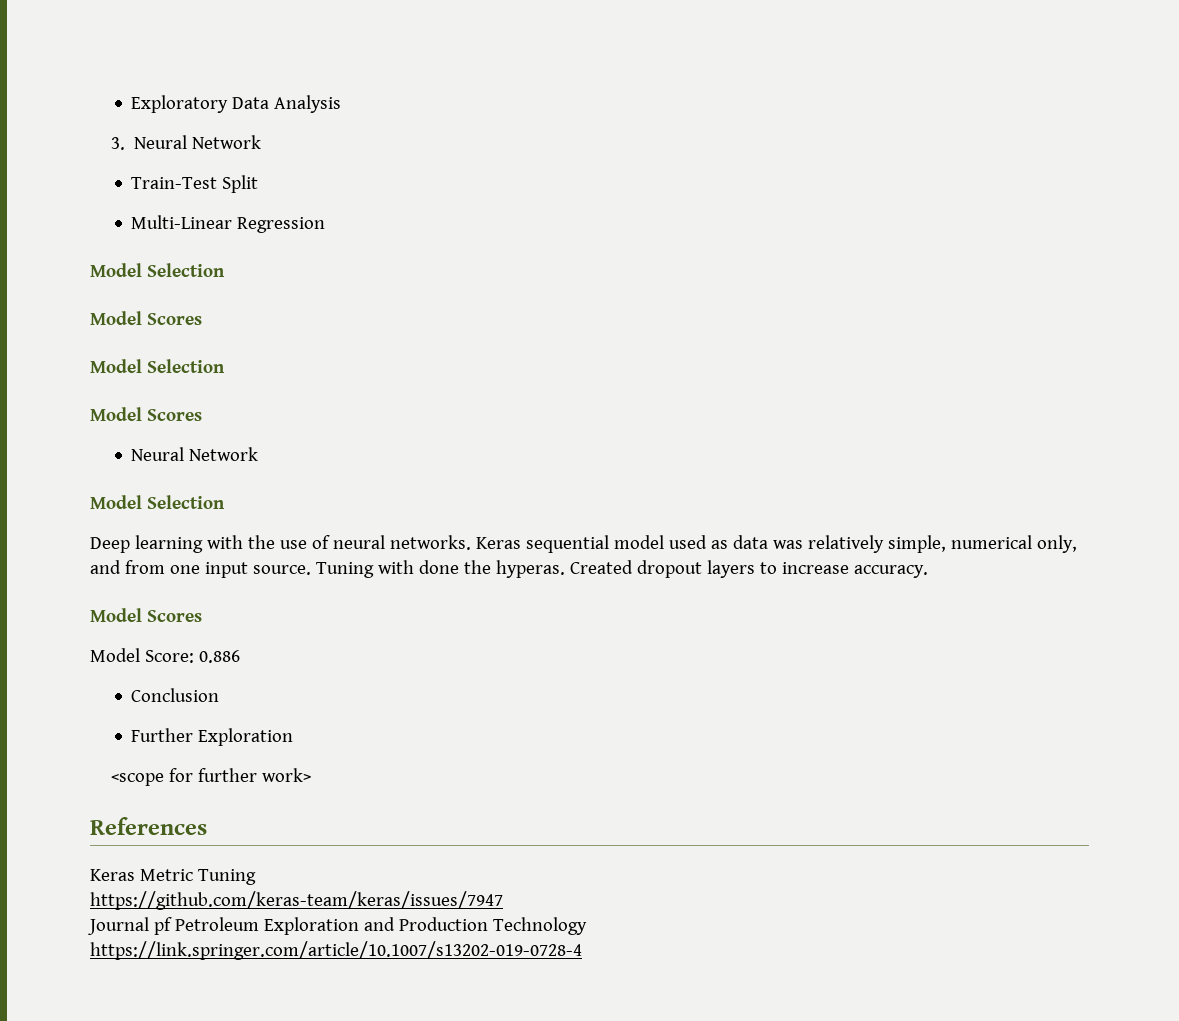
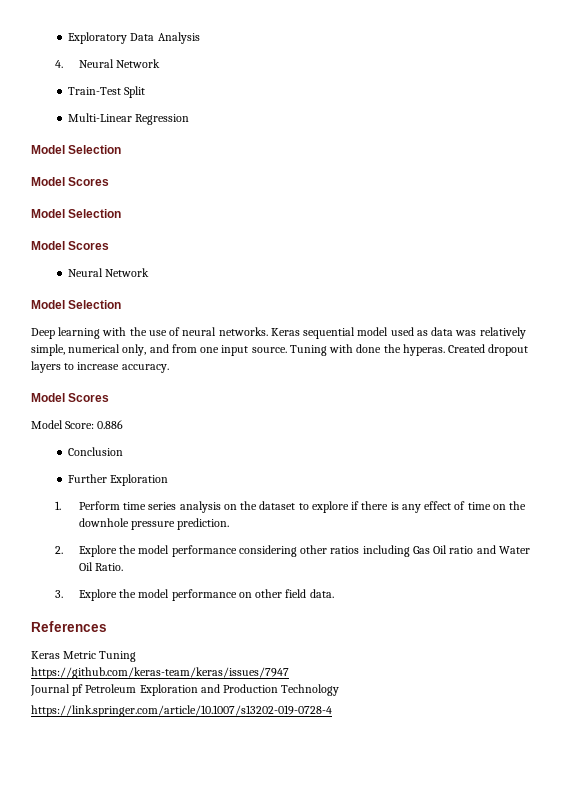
[110,137,125,150] 3. -> [54,60,63,68] 4.
[110,768,311,786] <scope for further work> -> [54,501,526,513] [78,518,230,530] [54,545,530,557] [78,562,124,571] [54,589,334,601] 1. Perform time series analysis on the dataset to explore if there is any effect of time on the downhole pressure prediction. // 2. Explore the model performance considering other ratios including Gas Oil ratio and Water Oil Ratio. // 3. Explore the model performance on other field data.

